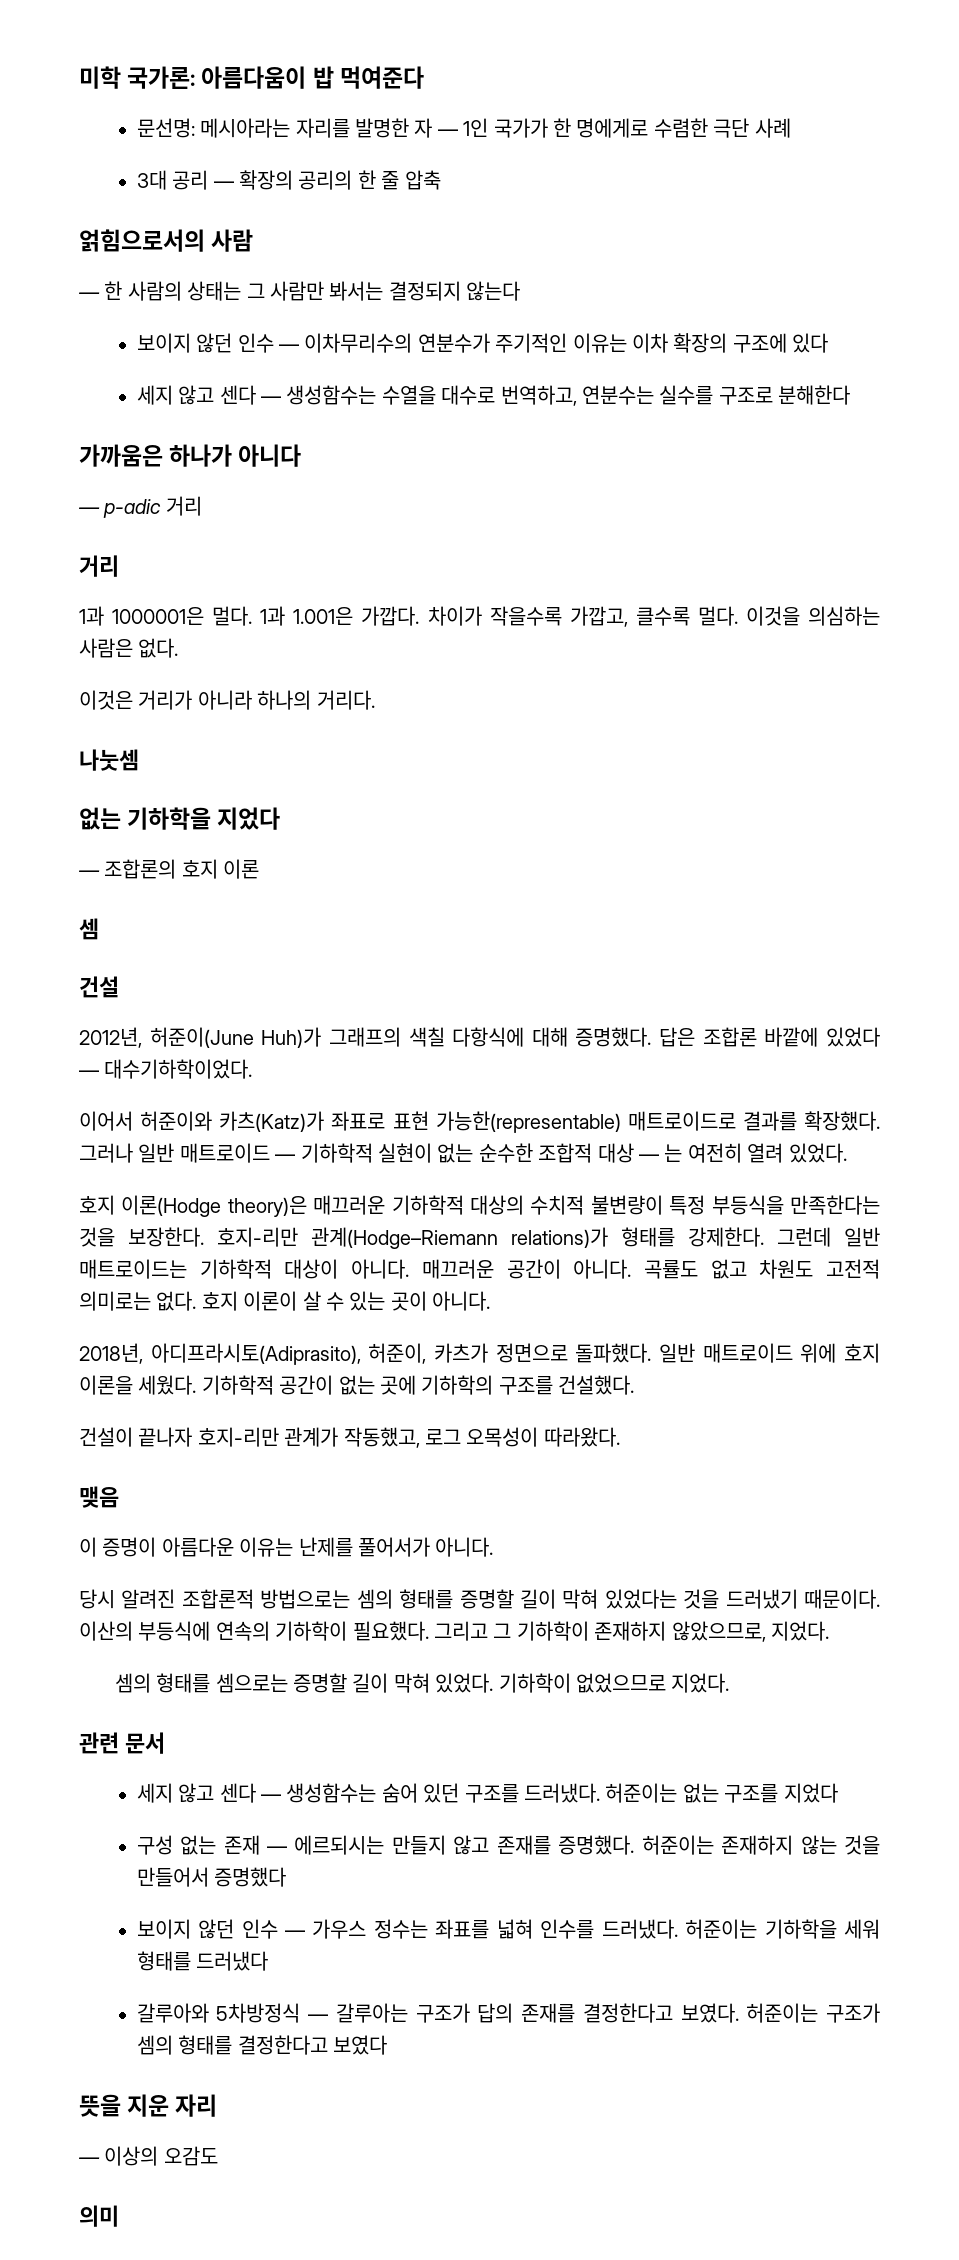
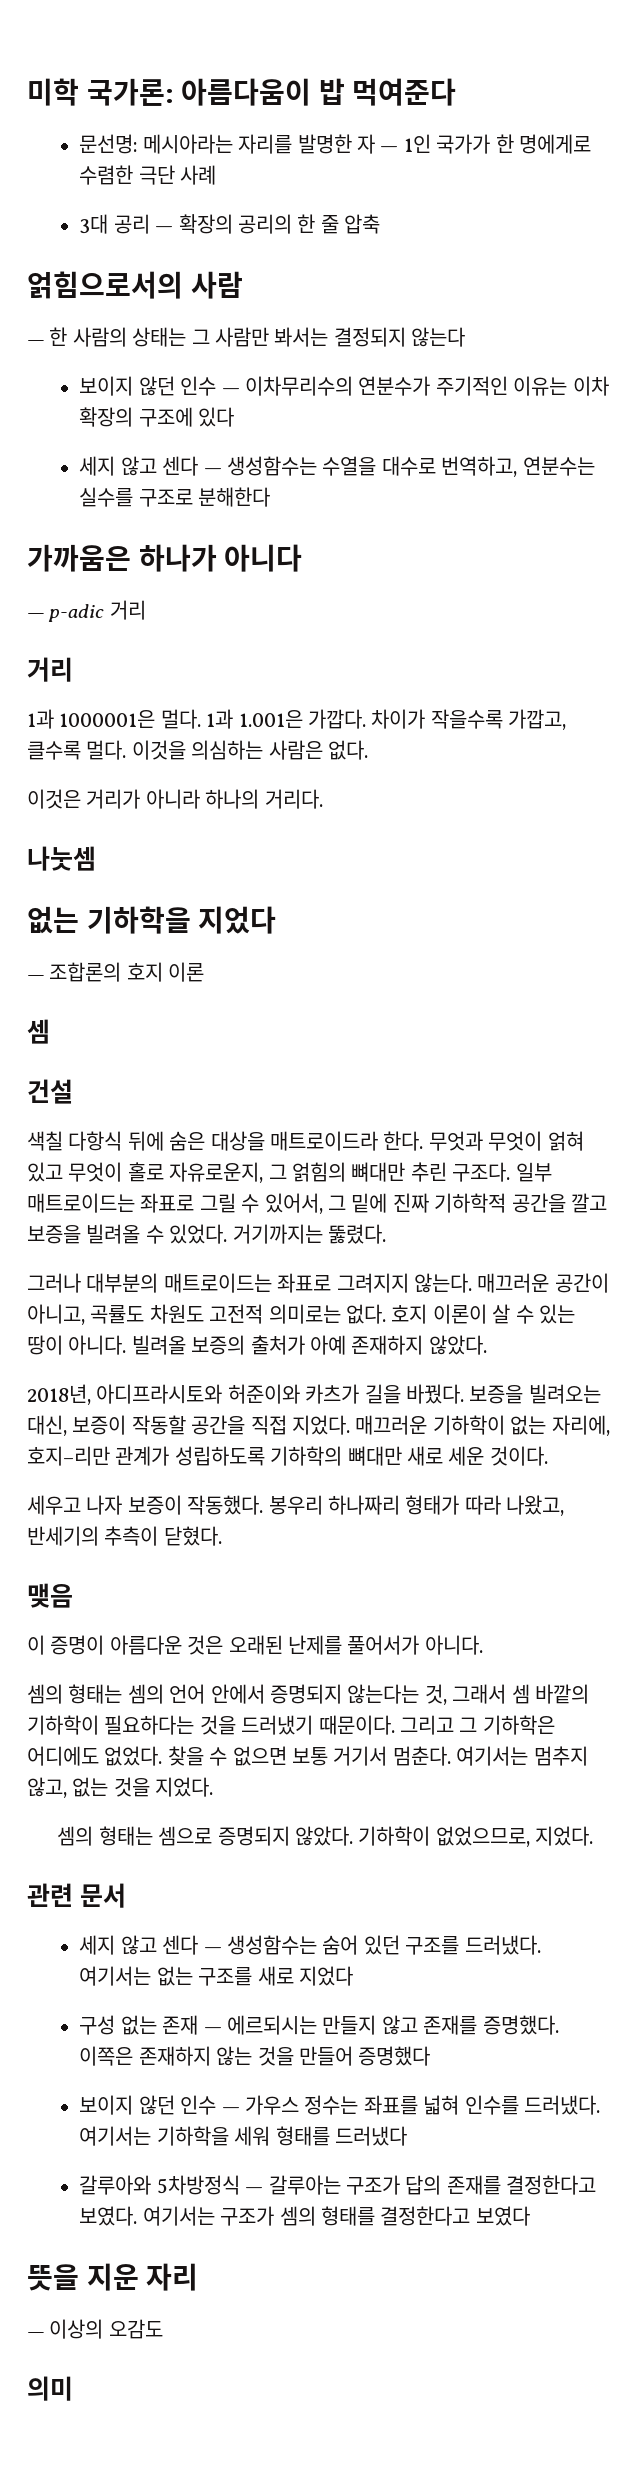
[79,1027,880,1048] [79,1059,253,1079] [79,1111,880,1133] [79,1143,847,1163] [79,1195,880,1217] [79,1227,880,1249] [79,1259,747,1279] 2012년, 허준이(June Huh)가 그래프의 색칠 다항식에 대해 증명했다. 답은 조합론 바깥에 있었다 — 대수기하학이었다. // 이어서 허준이와 카츠(Katz)가 좌표로 표현 가능한(representable) 매트로이드로 결과를 확장했다. 그러나 일반 매트로이드 — 기하학적 실현이 없는 순수한 조합적 대상 — 는 여전히 열려 있었다. // 호지 이론(Hodge theory)은 매끄러운 기하학적 대상의 수치적 불변량이 특정 부등식을 만족한다는 것을 보장한다. 호지-리만 관계(Hodge–Riemann relations)가 형태를 강제한다. 그런데 일반 매트로이드는 기하학적 대상이 아니다. 매끄러운 공간이 아니다. 곡률도 없고 -> [27,1131,584,1151] [27,1162,552,1183] [27,1193,607,1214] [27,1224,386,1244] [27,1273,609,1293] [27,1304,145,1325] 색칠 다항식 뒤에 숨은 대상을 매트로이드라 한다. 무엇과 무엇이 얽혀 있고 무엇이 홀로 자유로운지, 그 얽힘의 뼈대만 추린 구조다. 일부 매트로이드는 좌표로 그릴 수 있어서, 그 밑에 진짜 기하학적 공간을 깔고 보증을 빌려올 수 있었다. 거기까지는 뚫렸다. // 그러나 대부분의 매트로이드는 좌표로 그려지지 않는다. 매끄러운 공간이 아니고, 곡률도
[390,1291,491,1311] [79,1343,880,1365] [79,1375,635,1395] [79,1427,620,1448] 곳이 아니다. // 2018년, 아디프라시토(Adiprasito), 허준이, 카츠가 정면으로 돌파했다. 일반 매트로이드 위에 호지 이론을 세웠다. 기하학적 공간이 없는 곳에 기하학의 구조를 건설했다. // 건설이 끝나자 호지-리만 관계가 작동했고, 로그 오목성이 따라왔다. -> [27,1335,487,1355] [27,1384,601,1405] [27,1415,610,1436] [27,1446,548,1466] [27,1495,565,1516] [27,1526,222,1546] 땅이 아니다. 빌려올 보증의 출처가 아예 존재하지 않았다. // 2018년, 아디프라시토와 허준이와 카츠가 길을 바꿨다. 보증을 빌려오는 대신, 보증이 작동할 공간을 직접 지었다. 매끄러운 기하학이 없는 자리에, 호지–리만 관계가 성립하도록 기하학의 뼈대만 새로 세운 것이다. // 세우고 나자 보증이 작동했다. 봉우리 하나짜리 형태가 따라 나왔고, 반세기의 추측이 닫혔다.
[239,1537,294,1557] 이유는 -> [187,1635,283,1655] 것은 오래된
[79,1589,880,1609] [79,1621,829,1642] [114,1673,666,1693] 당시 알려진 조합론적 방법으로는 셈의 형태를 증명할 길이 막혀 있었다는 것을 드러냈기 때문이다. 이산의 부등식에 연속의 기하학이 필요했다. 그리고 그 기하학이 존재하지 않았으므로, 지었다. // 셈의 형태를 셈으로는 증명할 길이 막혀 있었다. 기하학이 없었으므로 -> [27,1684,589,1705] [27,1715,555,1735] [27,1746,588,1766] [27,1777,214,1798] [57,1826,530,1847] 셈의 형태는 셈의 언어 안에서 증명되지 않는다는 것, 그래서 셈 바깥의 기하학이 필요하다는 것을 드러냈기 때문이다. 그리고 그 기하학은 어디에도 없었다. 찾을 수 없으면 보통 거기서 멈춘다. 여기서는 멈추지 않고, 없는 것을 지었다. // 셈의 형태는 셈으로 증명되지 않았다. 기하학이 없었으므로,
[605,1783,678,1803] 허준이는 -> [79,1966,152,1986] 여기서는
(779, 1793) none -> [257,1966,294,1986] 새로
[641,1835,714,1855] 허준이는 -> [79,2046,134,2066] 이쪽은
[136,1867,209,1887] 만들어서 -> [299,2046,354,2066] 만들어
[685,1919,758,1939] 허준이는 -> [79,2126,152,2146] 여기서는
[746,2003,819,2023] 허준이는 -> [142,2206,215,2226] 여기서는

